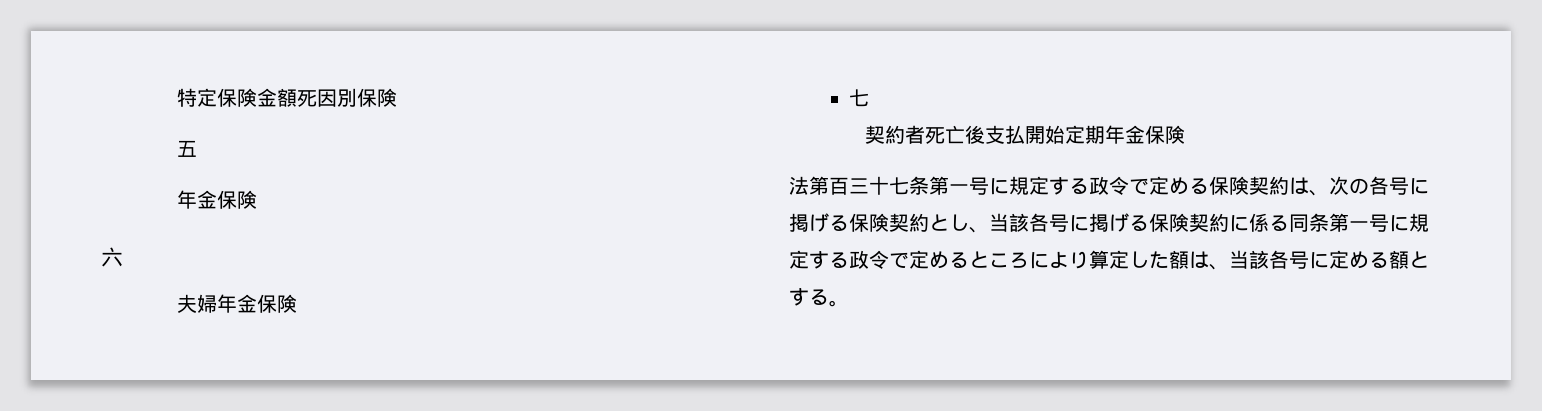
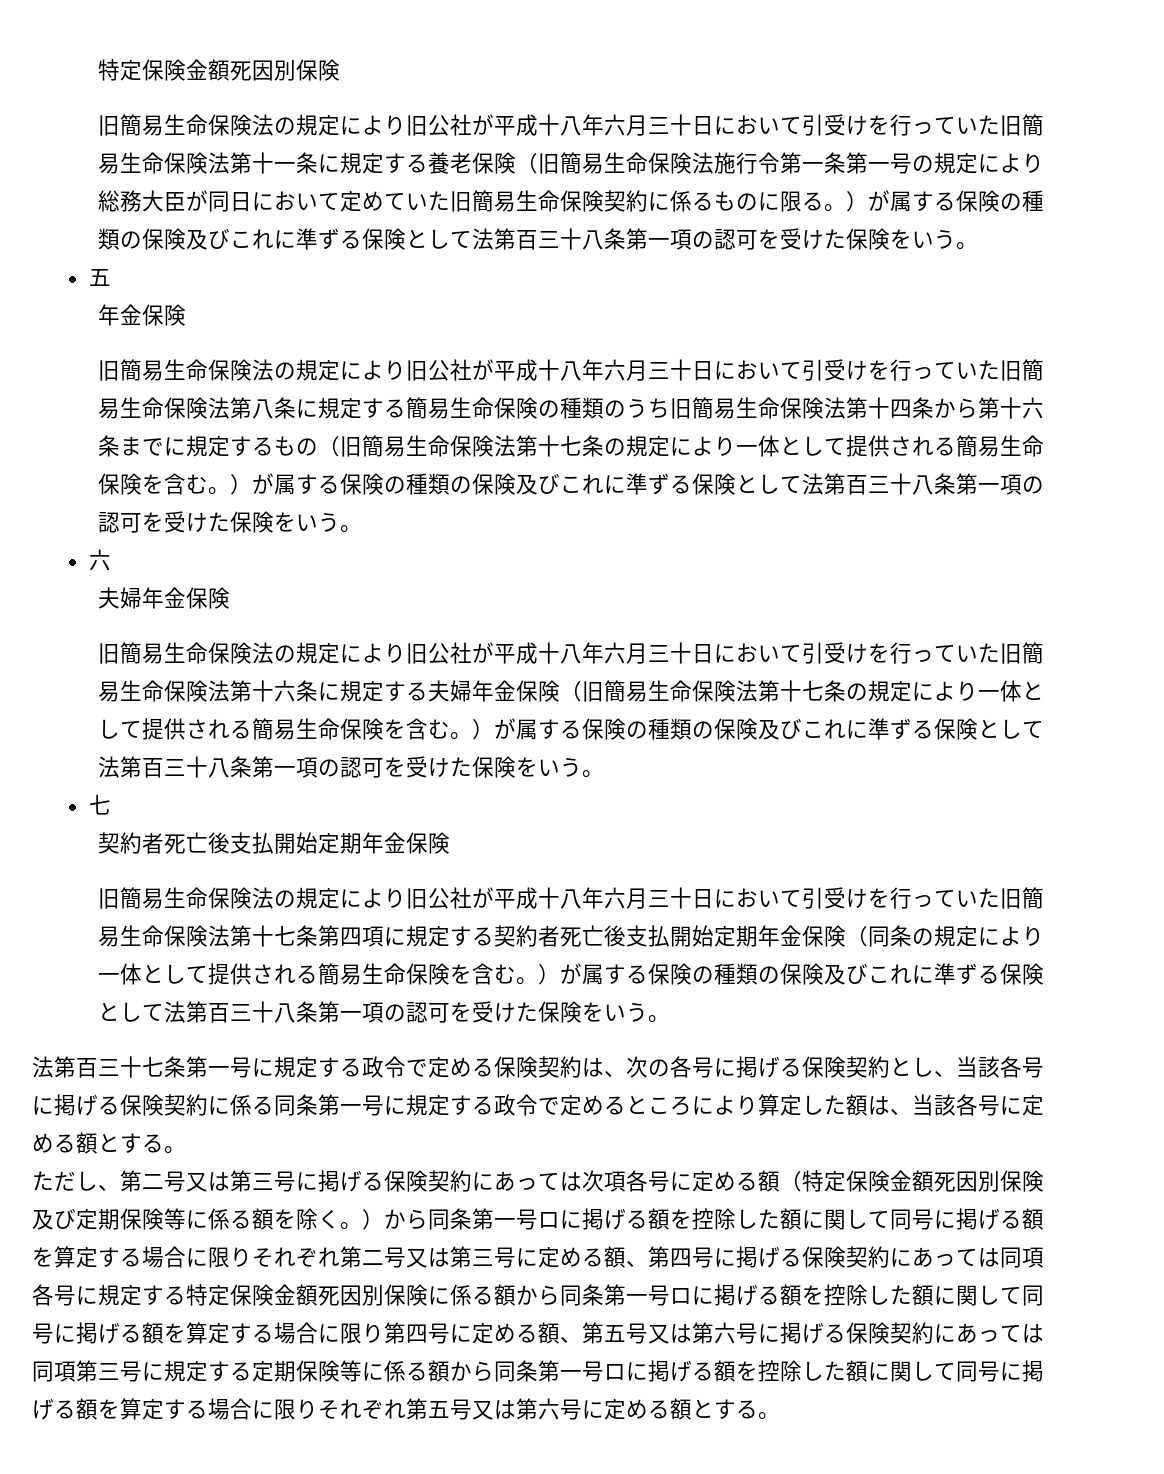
[176,140,197,157] [176,190,257,209] [101,247,123,267] [176,294,297,313] 五 // 年金保険 // 六 // 夫婦年金保険 -> [97,114,1044,136] [97,152,1044,174] [97,190,1044,212] [97,228,978,250] [88,269,111,286] [97,304,186,326] [97,359,1044,381] [97,397,1044,419] [97,435,1044,457] [97,473,1044,495] [97,511,362,533] [88,549,111,571] [97,587,230,609] [97,642,1044,664] [97,680,1044,702] [97,718,1044,740] [97,756,604,778] 旧簡易生命保険法の規定により旧公社が平成十八年六月三十日において引受けを行っていた旧簡易生命保険法第十一条に規定する養老保険（旧簡易生命保険法施行令第一条第一号の規定により総務大臣が同日において定めていた旧簡易生命保険契約に係るものに限る。）が属する保険の種類の保険及びこれに準ずる保険として法第百三十八条第一項の認可を受けた保険をいう。 // 五 // 年金保険 // 旧簡易生命保険法の規定により旧公社が平成十八年六月三十日において引受けを行っていた旧簡易生命保険法第八条に規定する簡易生命保険の種類のうち旧簡易生命保険法第十四条から第十六条までに規定するもの（旧簡易生命保険法第十七条の規定により一体として提供される簡易生命保険を含む。）が属する保険の種類の保険及びこれに準ずる保険として法第百三十八条第一項の認可を受けた保険をいう。 // 六 // 夫婦年金保険 // 旧簡易生命保険法の規定により旧公社が平成十八年六月三十日において引受けを行っていた旧簡易生命保険法第十六条に規定する夫婦年金保険（旧簡易生命保険法第十七条の規定により一体として提供される簡易生命保険を含む。）が属する保険の種類の保険及びこれに準ずる保険として法第百三十八条第一項の認可を受けた保険をいう。
(1185, 134) none -> [97,887,1044,909] [97,925,1044,947] [97,963,1044,985] [97,1001,670,1023] // 旧簡易生命保険法の規定により旧公社が平成十八年六月三十日において引受けを行っていた旧簡易生命保険法第十七条第四項に規定する契約者死亡後支払開始定期年金保険（同条の規定により一体として提供される簡易生命保険を含む。）が属する保険の種類の保険及びこれに準ずる保険として法第百三十八条第一項の認可を受けた保険をいう。
(849, 303) none -> [32,1170,1044,1192] [32,1208,1044,1230] [32,1246,1044,1268] [32,1284,1044,1306] [32,1322,1044,1344] [32,1360,1044,1382] [32,1398,780,1420] // ただし、第二号又は第三号に掲げる保険契約にあっては次項各号に定める額（特定保険金額死因別保険及び定期保険等に係る額を除く。）から同条第一号ロに掲げる額を控除した額に関して同号に掲げる額を算定する場合に限りそれぞれ第二号又は第三号に定める額、第四号に掲げる保険契約にあっては同項各号に規定する特定保険金額死因別保険に係る額から同条第一号ロに掲げる額を控除した額に関して同号に掲げる額を算定する場合に限り第四号に定める額、第五号又は第六号に掲げる保険契約にあっては同項第三号に規定する定期保険等に係る額から同条第一号ロに掲げる額を控除した額に関して同号に掲げる額を算定する場合に限りそれぞれ第五号又は第六号に定める額とする。

